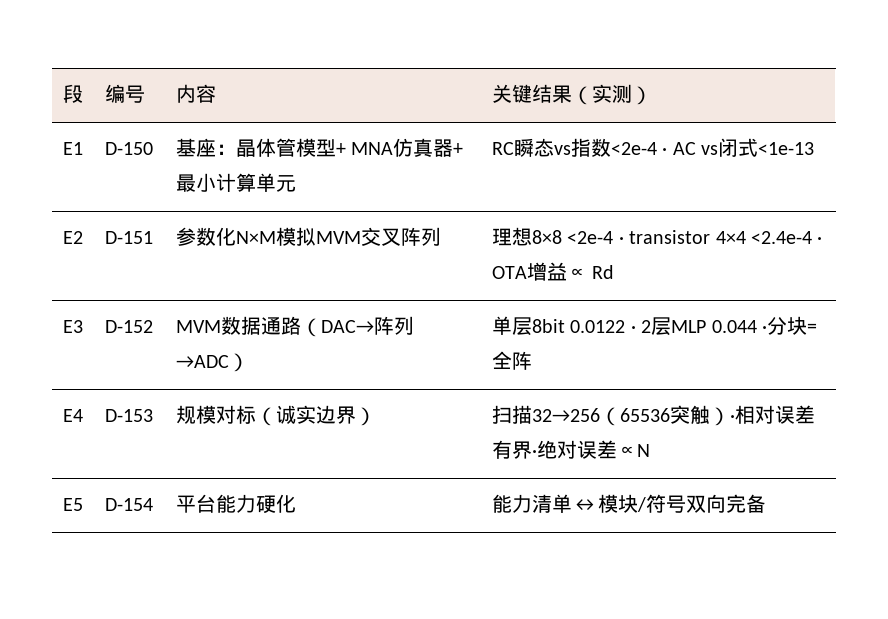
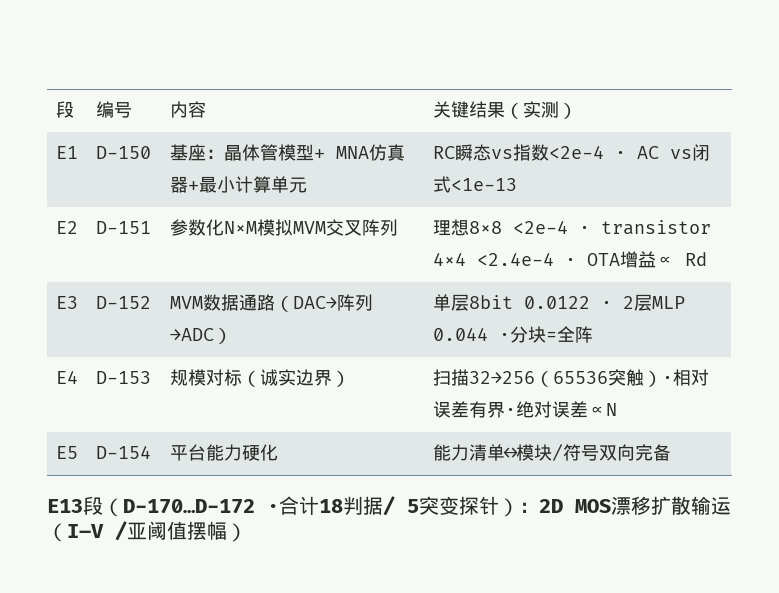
(766, 503) none -> [47,496,731,517] [47,521,247,542] // E13段（D-170…D-172 ·合计18判据/ 5突变探针）：2D MOS漂移扩散输运（I–V /亚阈值摆幅）

